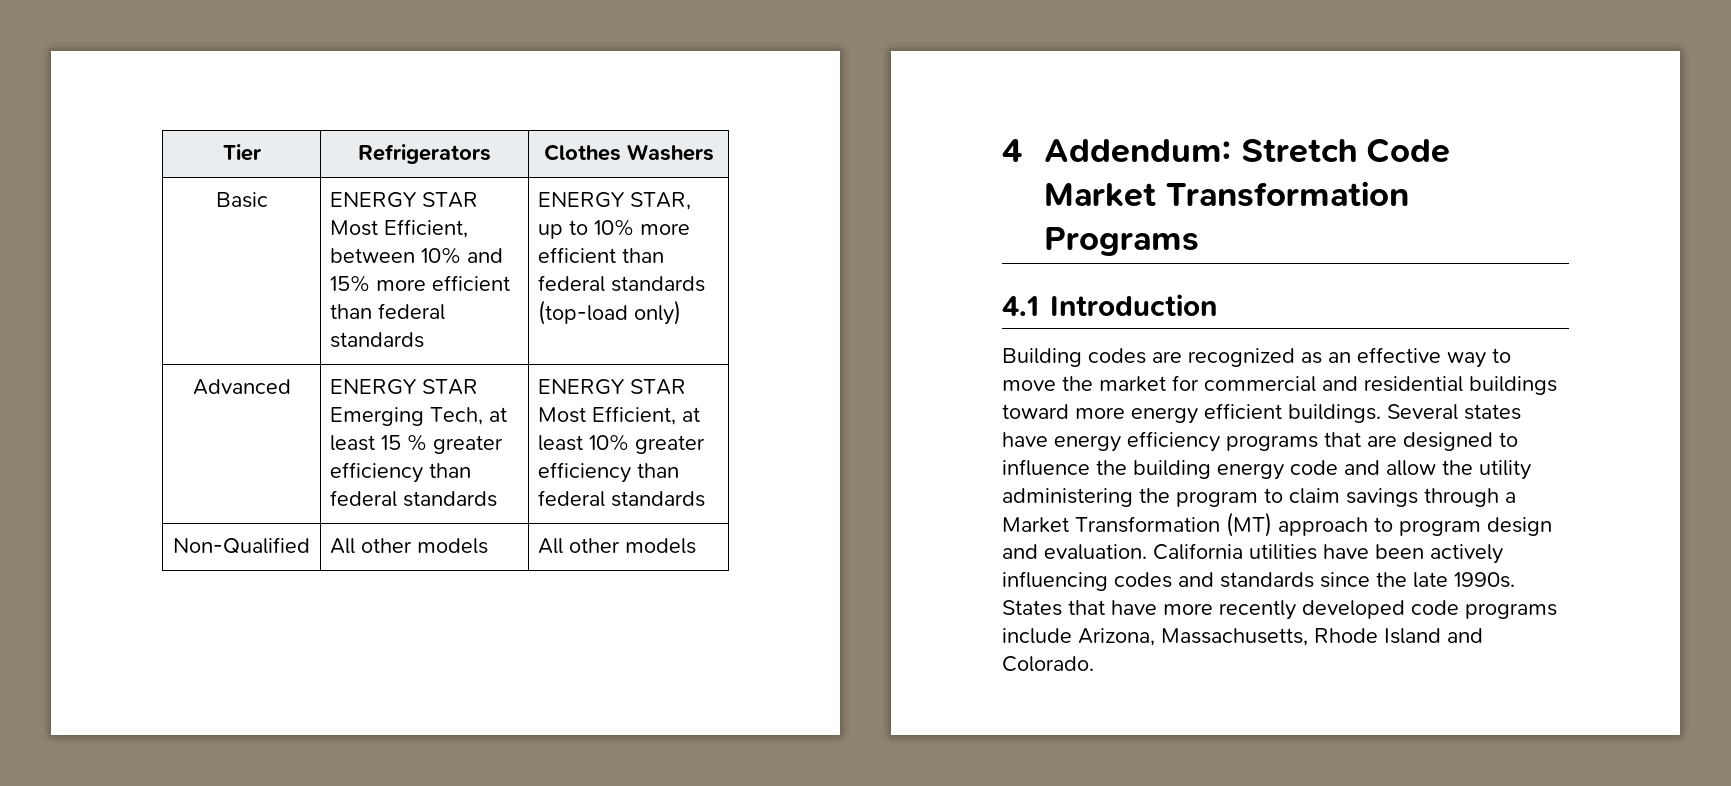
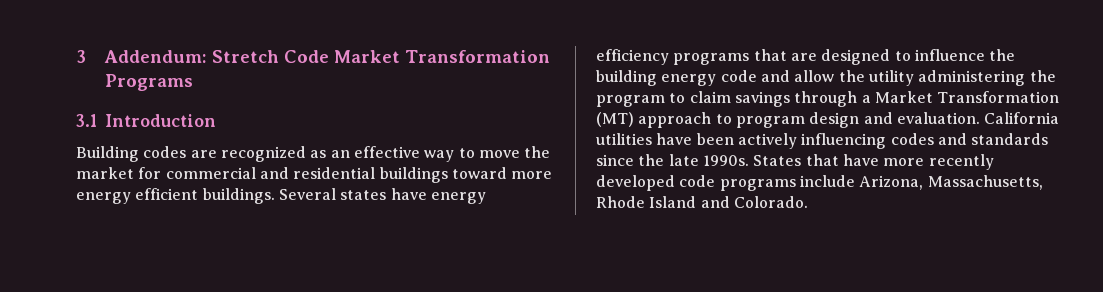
[222,144,262,161] [358,144,491,164] [543,144,714,161] [215,192,268,208] [330,192,479,208] [330,219,469,238] [330,247,504,264] [330,275,511,292] [330,303,446,320] [330,332,425,348] [538,192,692,210] [538,219,691,239] [538,247,665,263] [538,275,706,292] [538,300,682,325] [192,379,291,395] [330,379,479,395] [330,407,508,426] [330,434,504,454] [330,462,472,483] [330,490,498,507] [538,379,687,395] [538,406,701,425] [538,434,706,454] [538,462,680,483] [538,490,706,507] [173,537,310,554] [330,538,489,554] [538,538,697,554] [1002,139,1022,162] Tier | Refrigerators | Clothes Washers // Basic | ENERGY STAR Most Efficient, between 10% and 15% more efficient than federal standards | ENERGY STAR, up to 10% more efficient than federal standards (top-load only) // Advanced | ENERGY STAR Emerging Tech, at least 15 % greater efficiency than federal standards | ENERGY STAR Most Efficient, at least 10% greater efficiency than federal standards // Non-Qualified | All other models | All other models // 4 -> [76,50,86,63] 3
[1002,296,1039,316] 4.1 -> [76,114,97,127] 3.1

